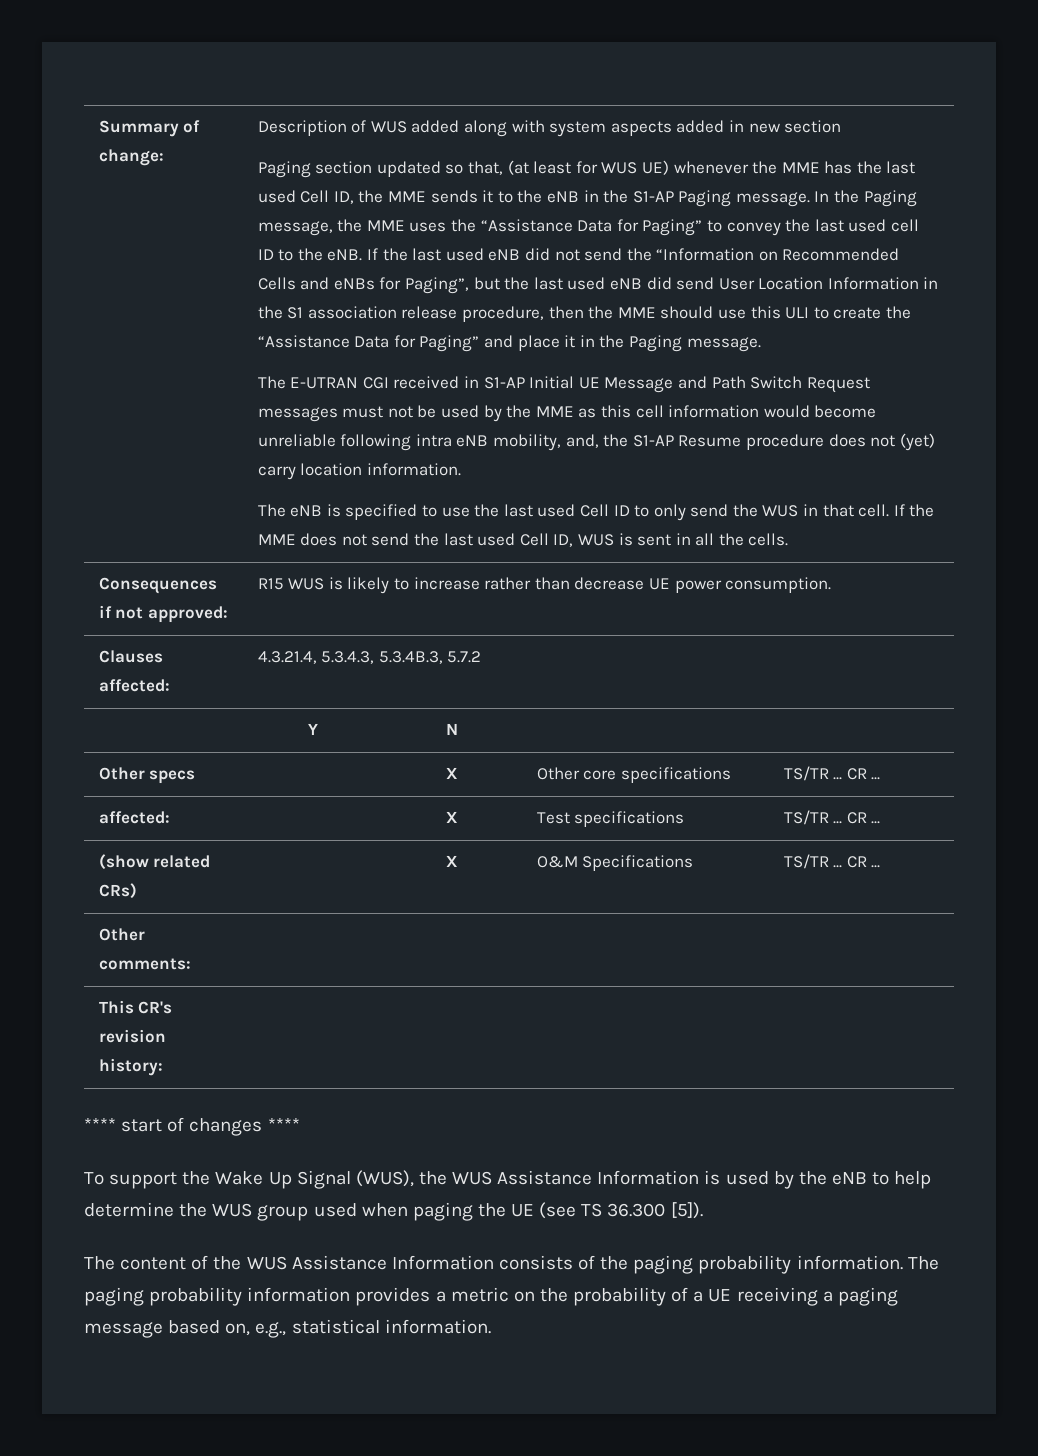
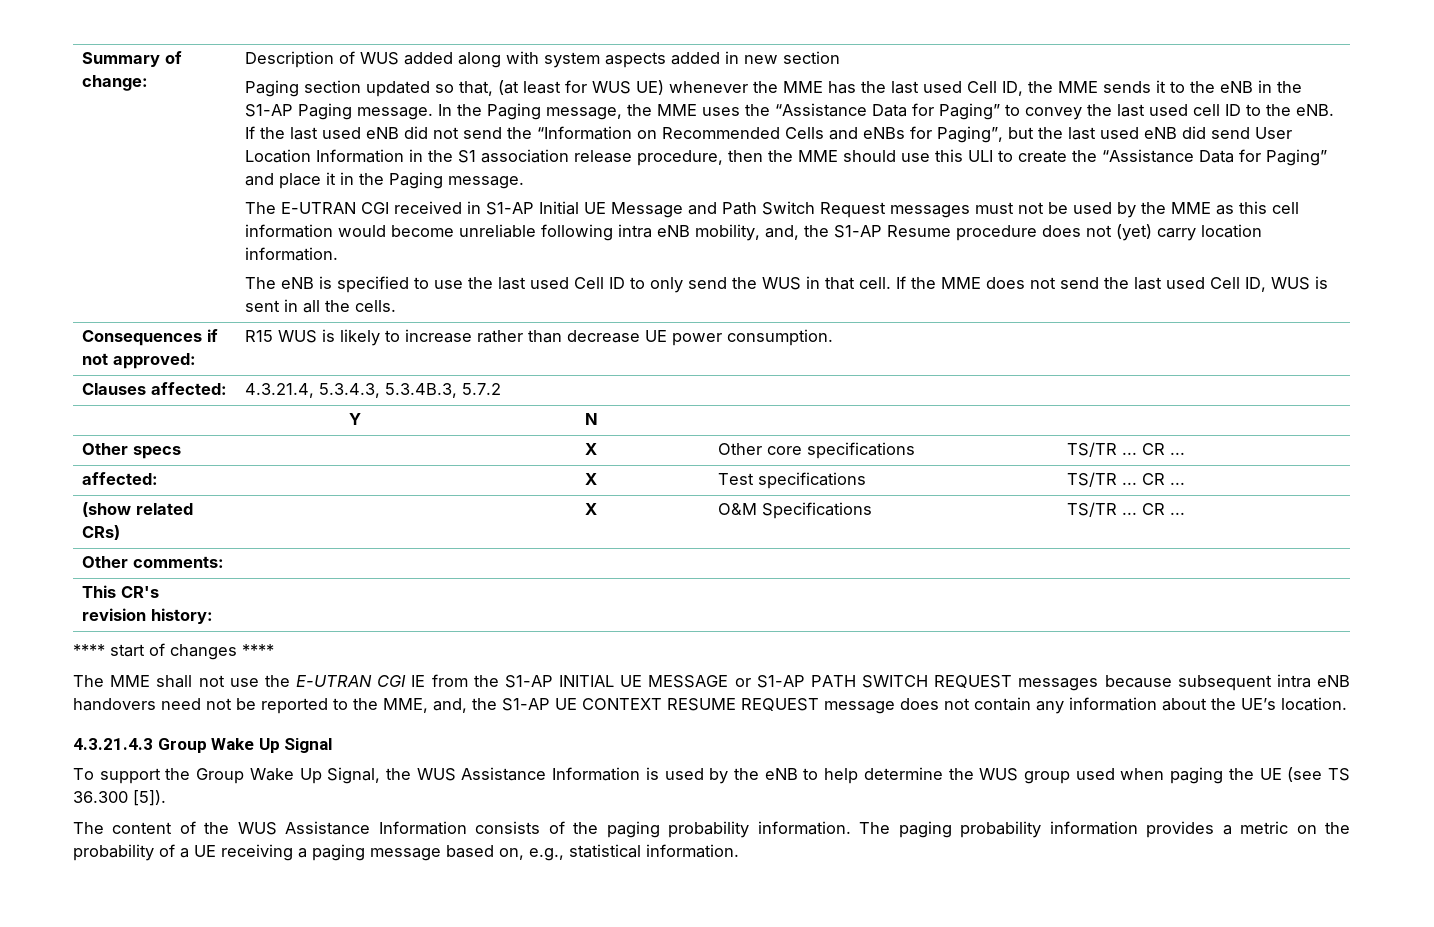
(300, 1124) none -> [73,674,1350,691] [73,697,1347,714] [73,738,333,753] // The MME shall not use the E-UTRAN CGI IE from the S1-AP INITIAL UE MESSAGE or S1-AP PATH SWITCH REQUEST messages because subsequent intra eNB handovers need not be reported to the MME, and, the S1-AP UE CONTEXT RESUME REQUEST message does not contain any information about the UE’s location. // 4.3.21.4.3 Group Wake Up Signal
[215,1170,414,1189] Wake Up Signal (WUS), -> [196,767,381,784] Group Wake Up Signal,

